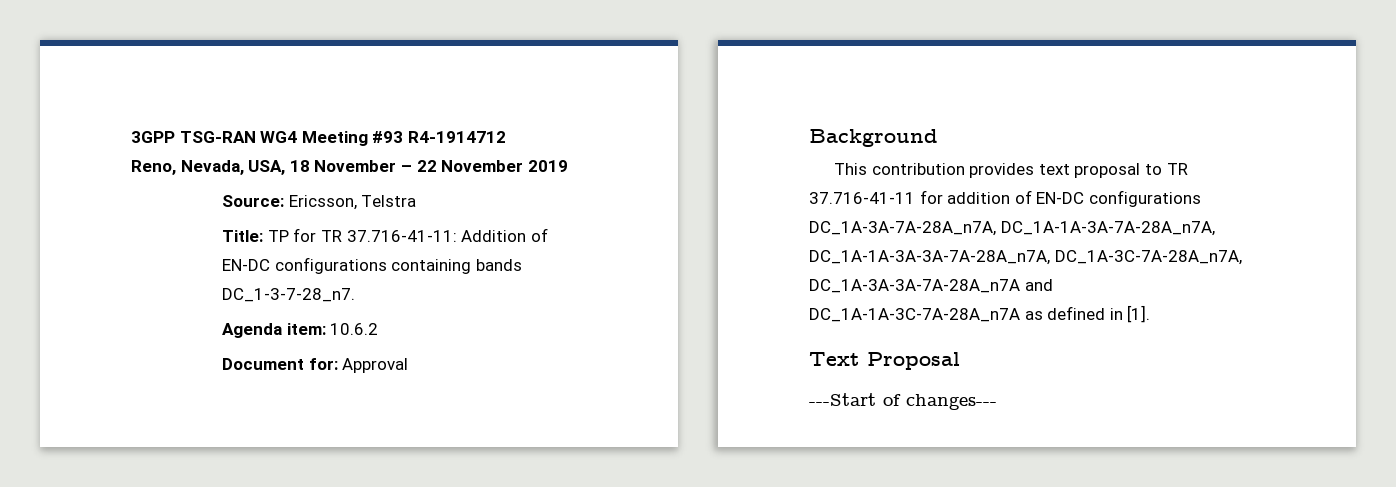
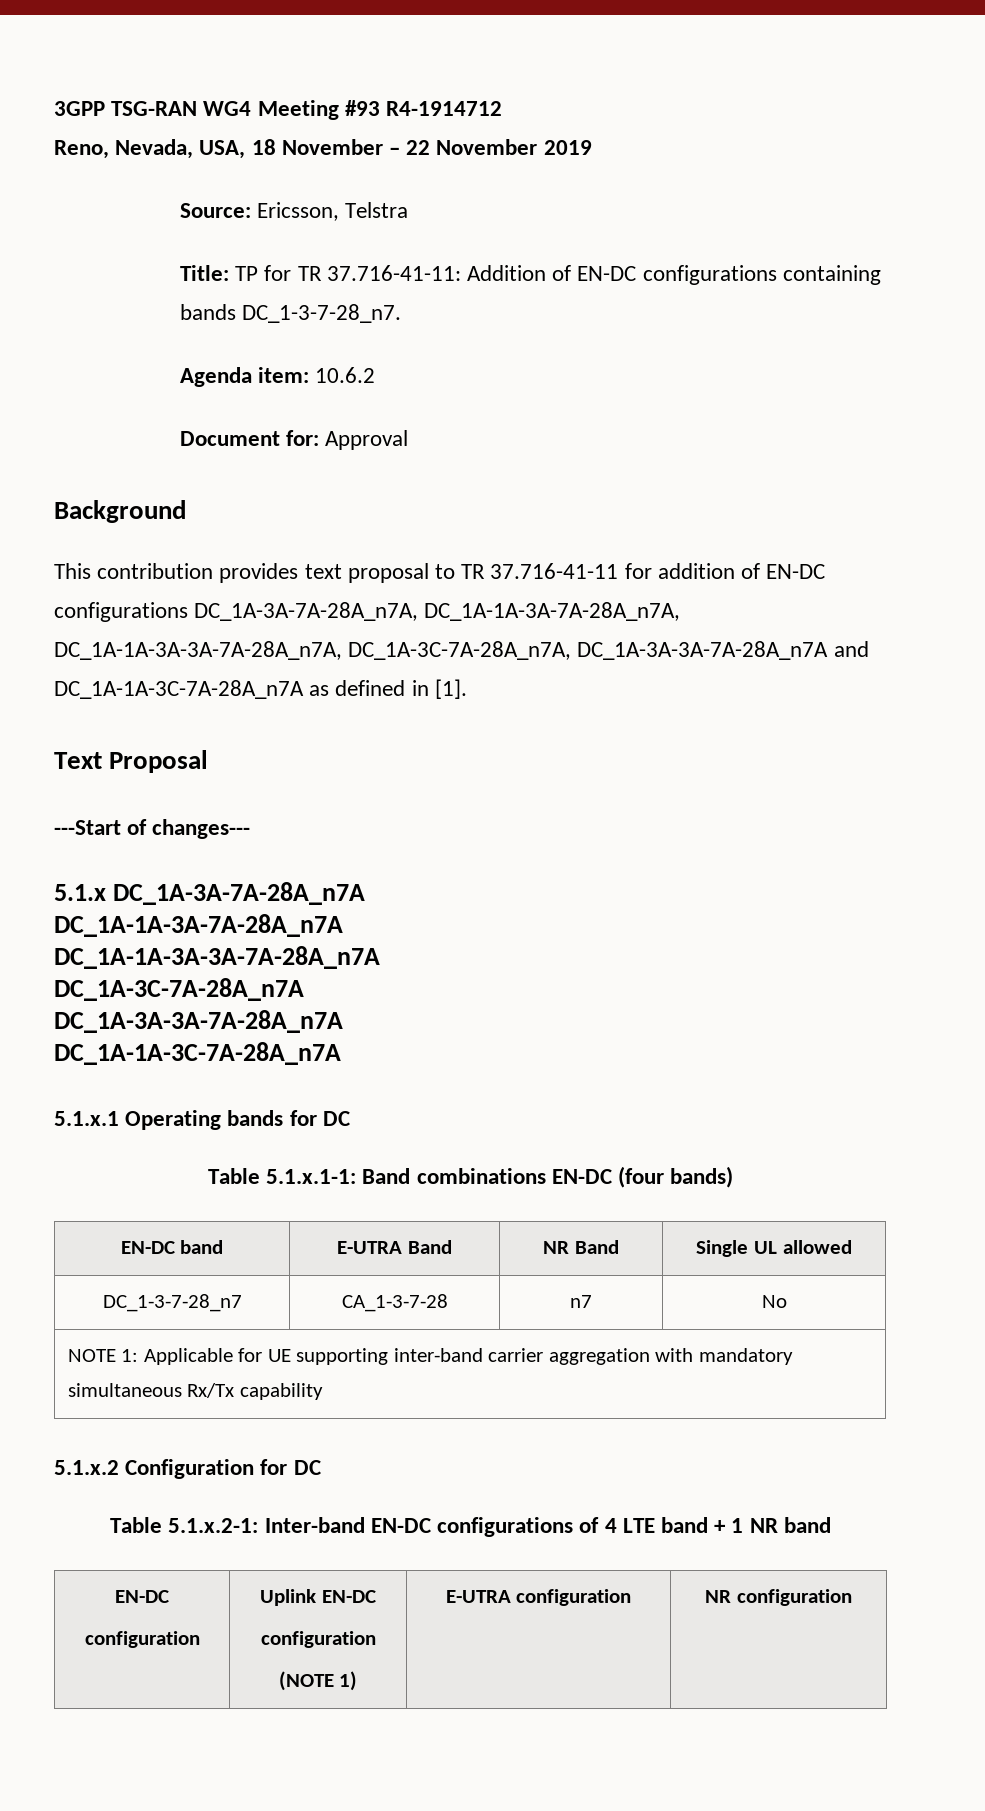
(997, 402) none -> [54,882,365,905] [54,914,343,937] [54,946,380,969] [54,978,304,1001] [54,1010,343,1033] [54,1042,341,1065] [54,1110,350,1130] [207,1166,734,1188] [120,1240,224,1254] [337,1240,452,1254] [543,1240,619,1254] [696,1240,852,1257] [102,1294,242,1312] [341,1294,448,1312] [570,1295,592,1308] [761,1295,787,1308] [67,1348,793,1365] [67,1383,323,1400] [54,1459,321,1479] [110,1517,831,1537] [115,1590,169,1603] [84,1631,200,1648] [260,1589,376,1606] [260,1631,376,1648] [278,1671,358,1691] [445,1589,632,1606] [705,1589,852,1606] // 5.1.x DC_1A-3A-7A-28A_n7A // DC_1A-1A-3A-7A-28A_n7A // DC_1A-1A-3A-3A-7A-28A_n7A // DC_1A-3C-7A-28A_n7A // DC_1A-3A-3A-7A-28A_n7A // DC_1A-1A-3C-7A-28A_n7A // 5.1.x.1 Operating bands for DC // Table 5.1.x.1-1: Band combinations EN-DC (four bands) // EN-DC band | E-UTRA Band | NR Band | Single UL allowed // DC_1-3-7-28_n7 | CA_1-3-7-28 | n7 | No // NOTE 1: Applicable for UE supporting inter-band carrier aggregation with mandatory simultaneous Rx/Tx capability // 5.1.x.2 Configuration for DC // Table 5.1.x.2-1: Inter-band EN-DC configurations of 4 LTE band + 1 NR band // EN-DC // configuration | Uplink EN-DC // configuration // (NOTE 1) | E-UTRA configuration | NR configuration

